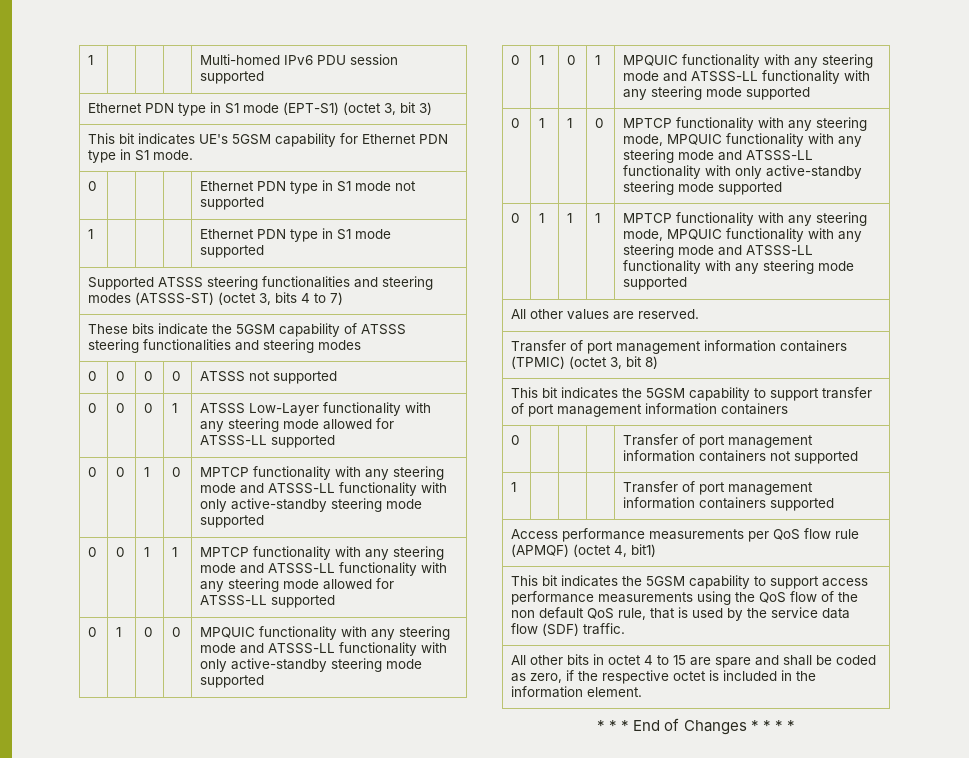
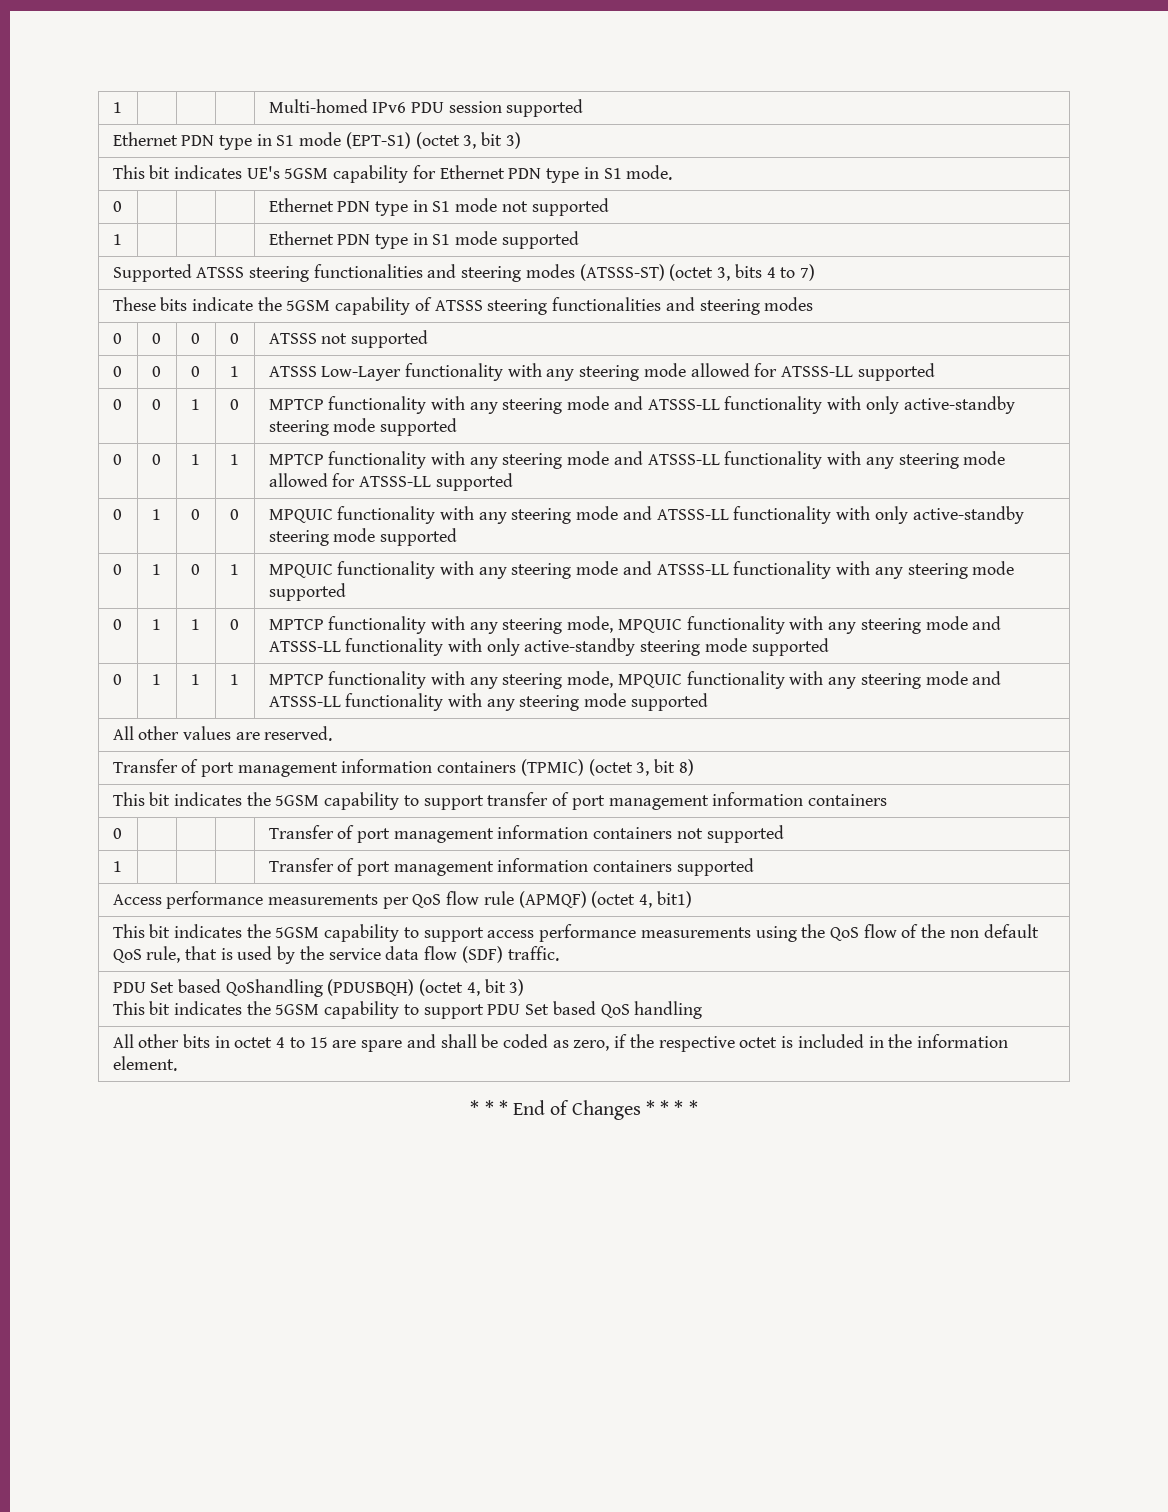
(626, 629) none -> [112,979,525,997] [112,1001,703,1019] // PDU Set based QoShandling (PDUSBQH) (octet 4, bit 3) // This bit indicates the 5GSM capability to support PDU Set based QoS handling

